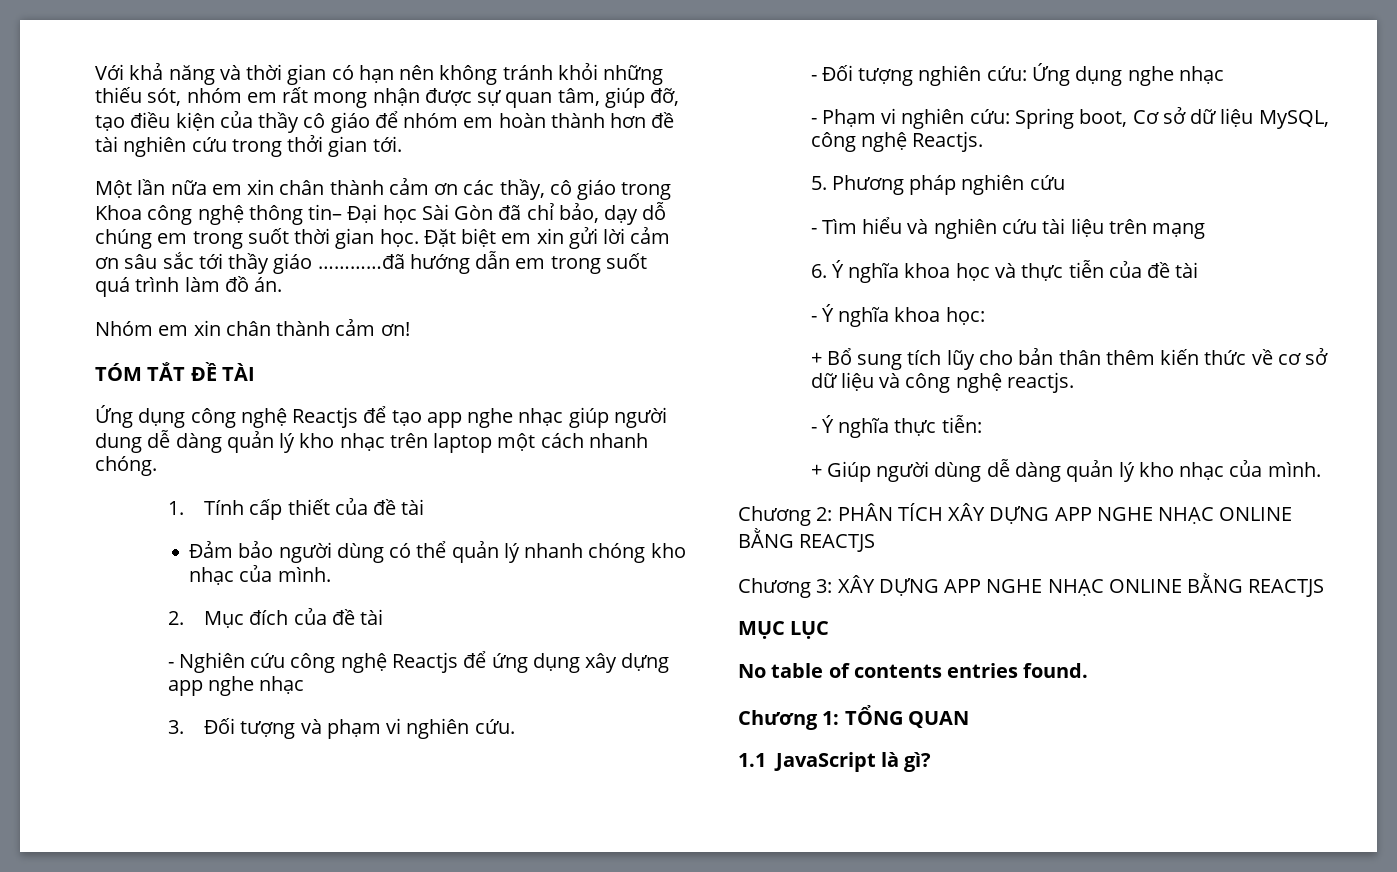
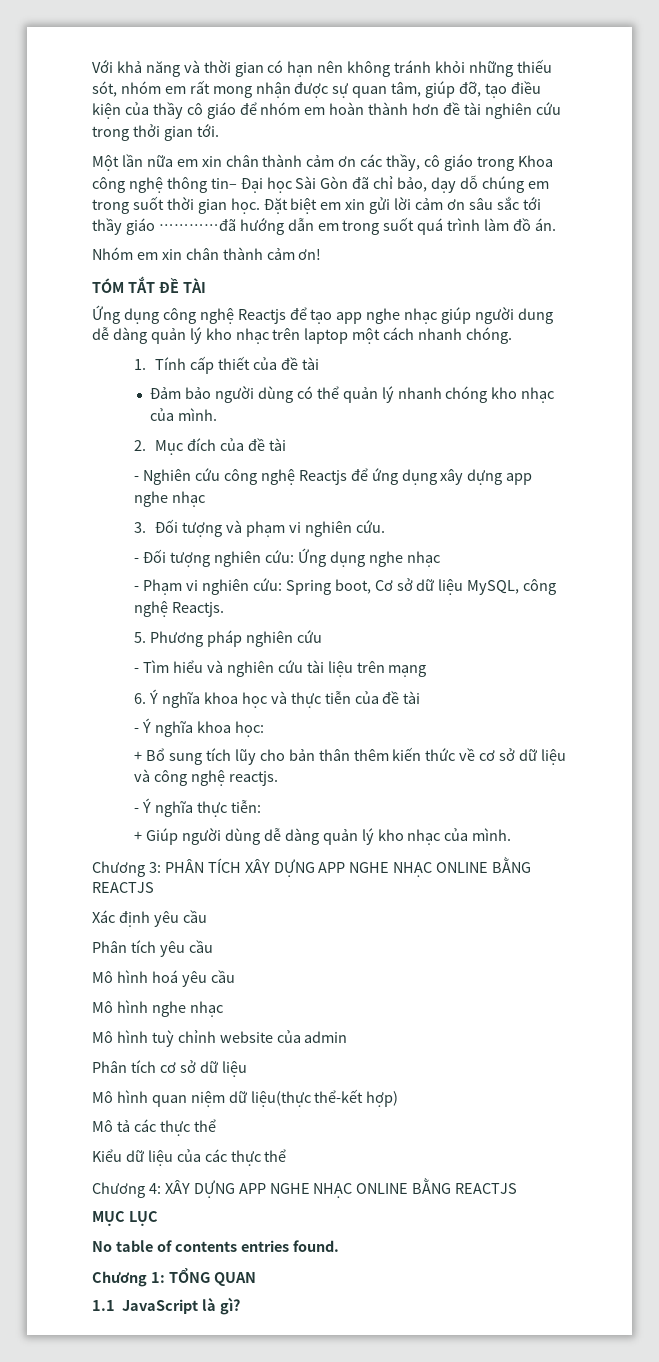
[816,507,833,521] 2: -> [148,862,161,873] 3:
[738,578,833,598] // Chương 3: -> [92,910,207,927] [92,940,213,957] [92,970,235,987] [92,1000,223,1017] [92,1030,348,1047] [92,1060,247,1077] [92,1089,399,1107] [92,1119,216,1136] [92,1149,287,1166] [92,1182,161,1198] // Xác định yêu cầu // Phân tích yêu cầu // Mô hình hoá yêu cầu // Mô hình nghe nhạc // Mô hình tuỳ chỉnh website của admin // Phân tích cơ sở dữ liệu // Mô hình quan niệm dữ liệu(thực thể-kết hợp) // Mô tả các thực thể // Kiểu dữ liệu của các thực thể // Chương 4:

